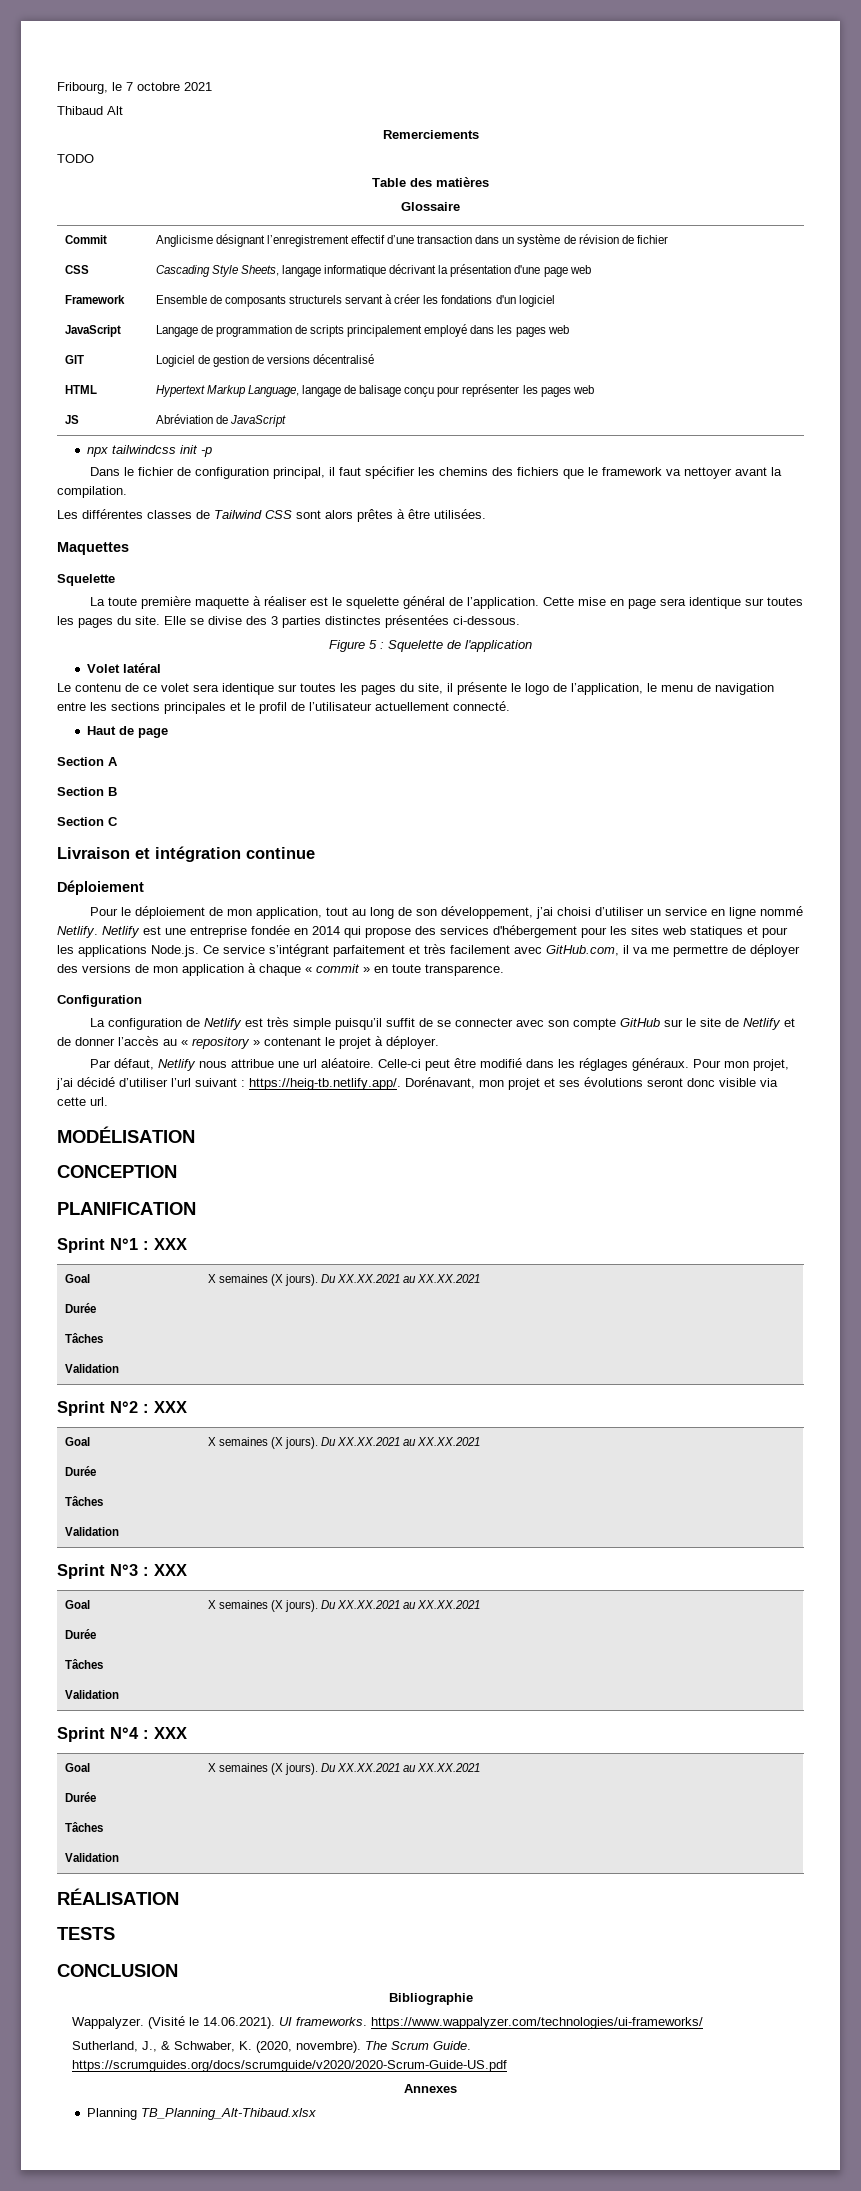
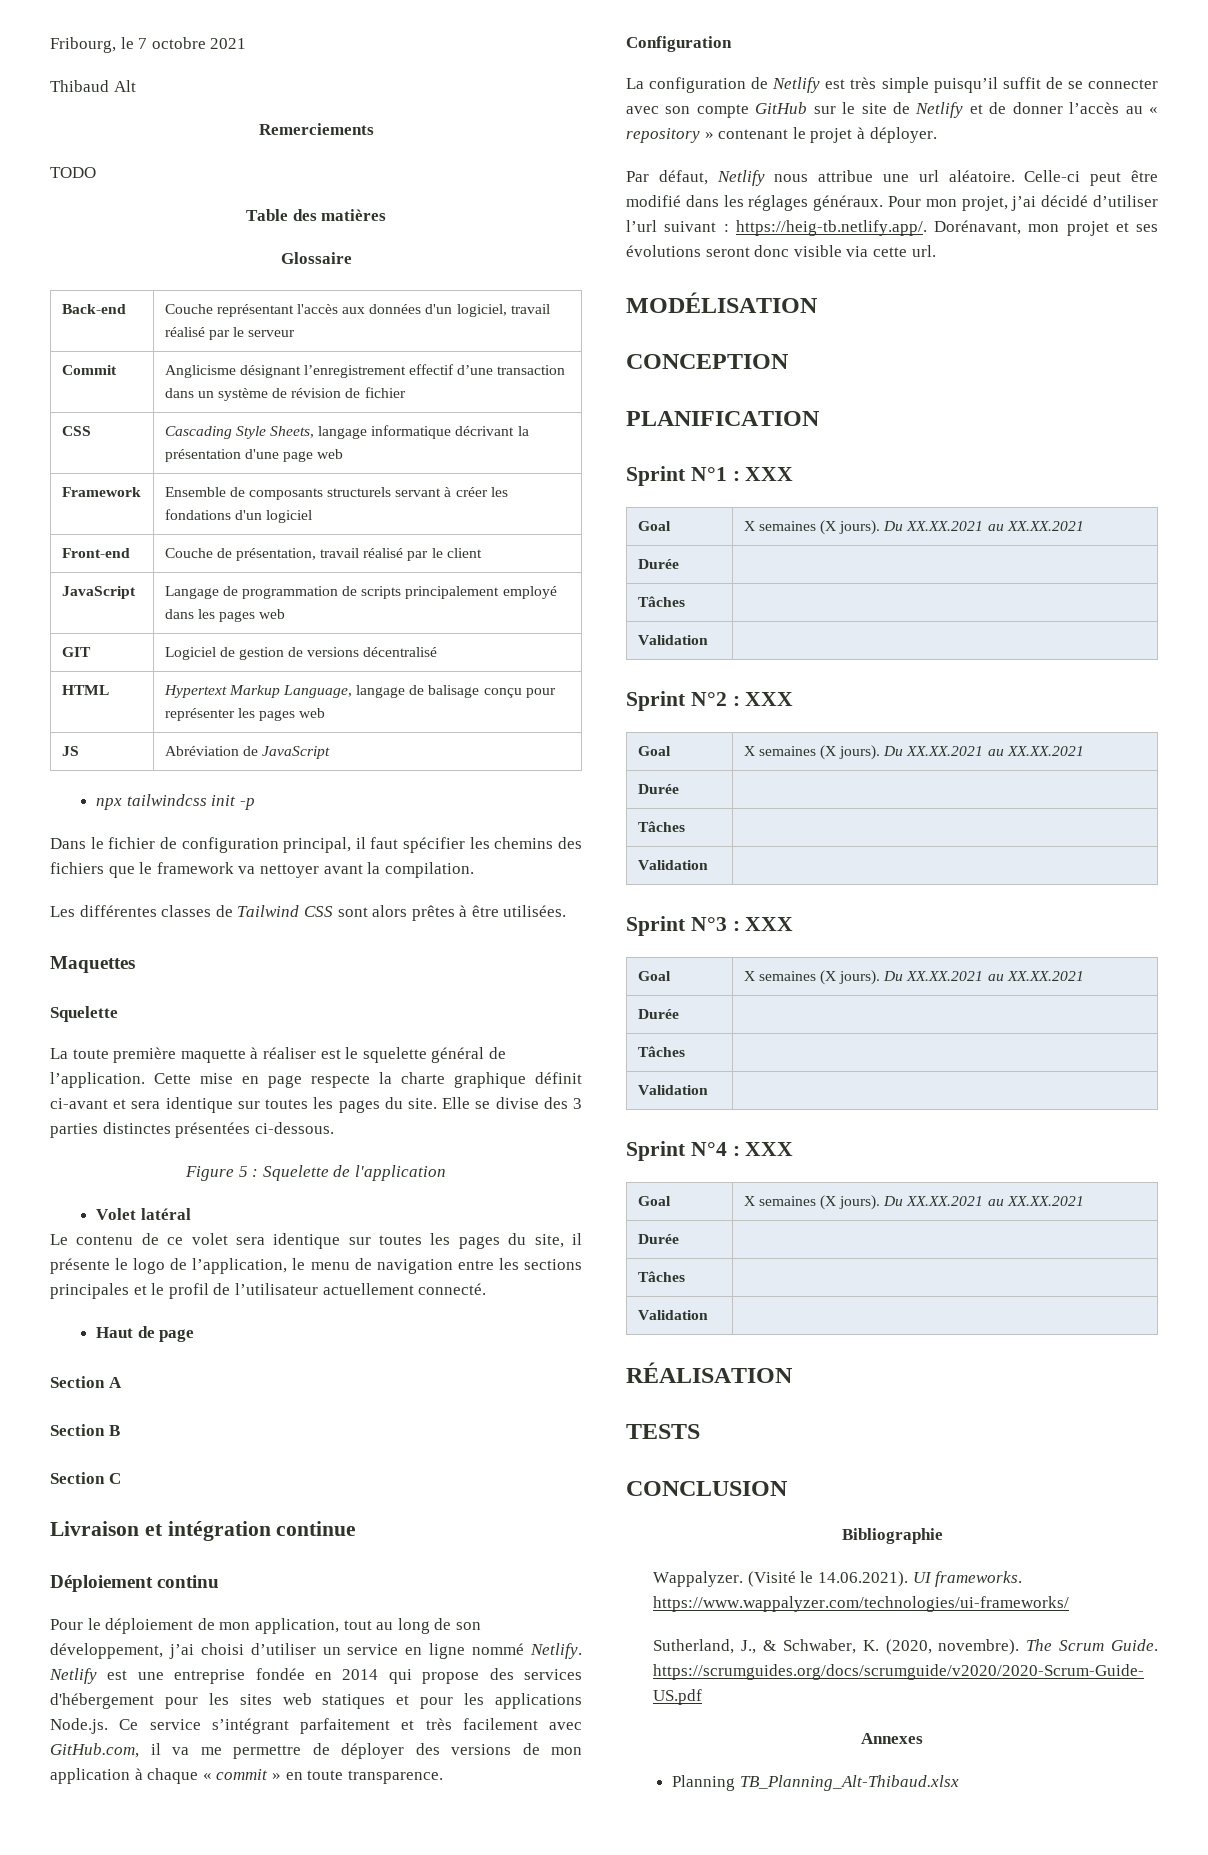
(460, 206) none -> [61,304,126,314] [164,304,550,317] [164,327,296,340] // Back-end | Couche représentant l'accès aux données d'un logiciel, travail réalisé par le serveur
(555, 301) none -> [61,548,130,558] [164,548,482,561] // Front-end | Couche de présentation, travail réalisé par le client
(656, 604) none -> [311,1072,582,1088] [50,1098,127,1109] respecte la charte graphique définit ci-avant et
(144, 887) none -> [157,1575,220,1588] continu

